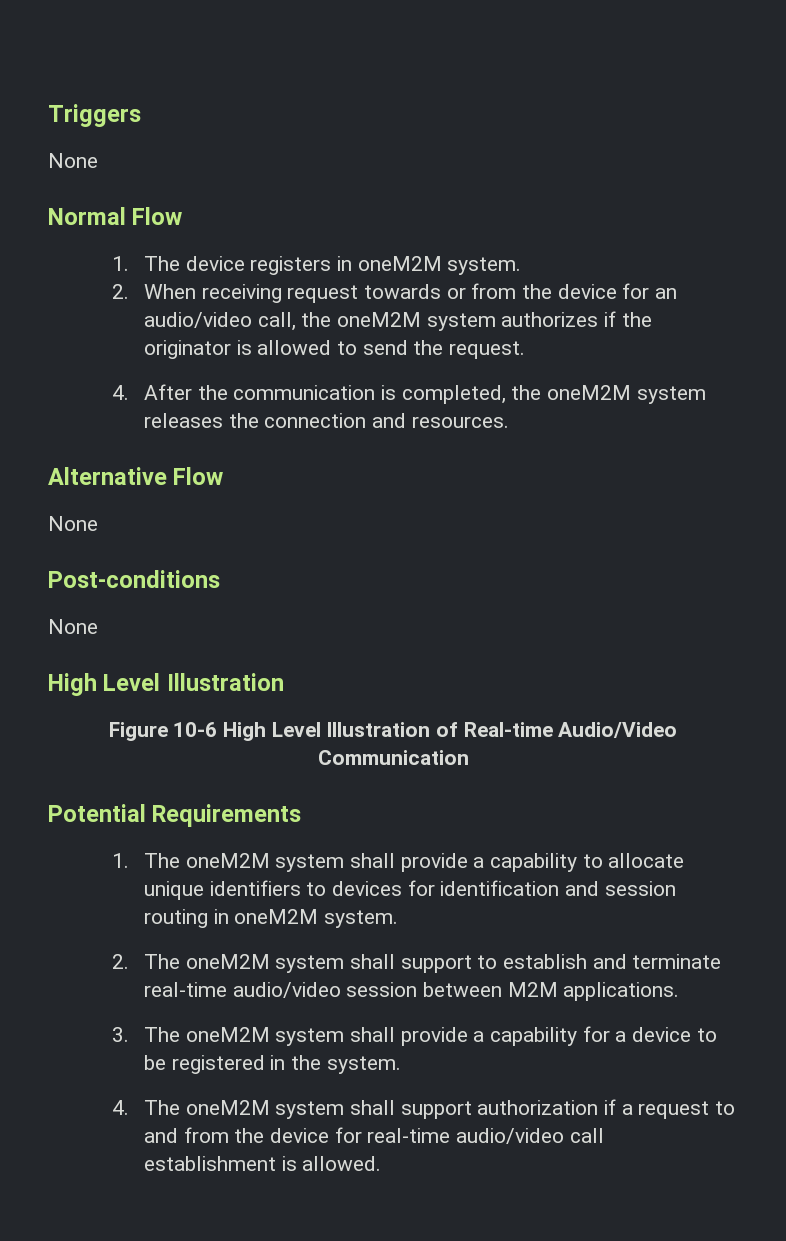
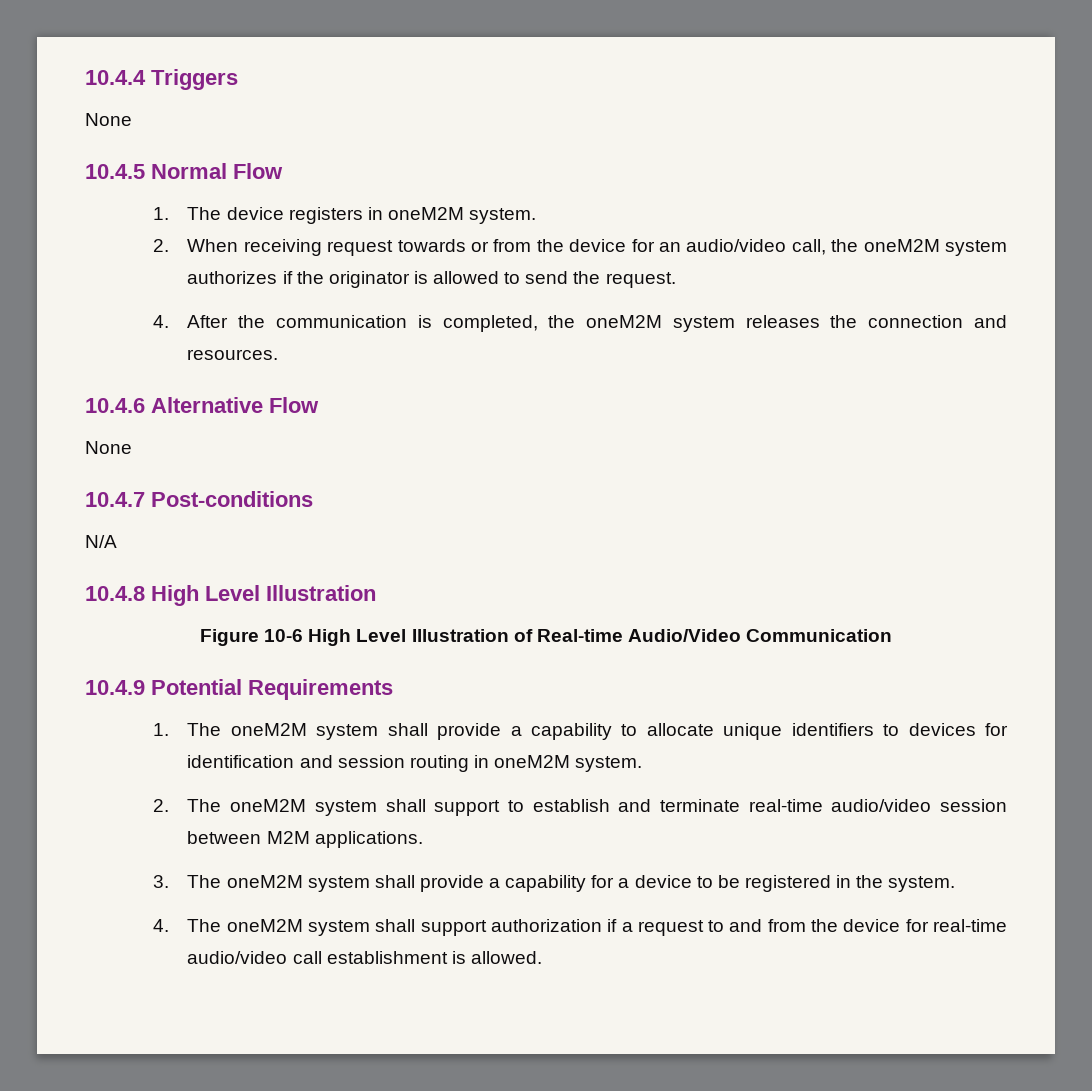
(48, 115) none -> [85,70,146,85] 10.4.4
(98, 160) none -> [85,164,145,179] 10.4.5
(509, 422) none -> [85,398,145,413] 10.4.6
(98, 523) none -> [85,492,145,507] 10.4.7
[48,619,98,634] None // -> [85,535,117,548] [85,586,145,601] N/A // 10.4.8
(469, 757) none -> [85,680,145,695] 10.4.9

